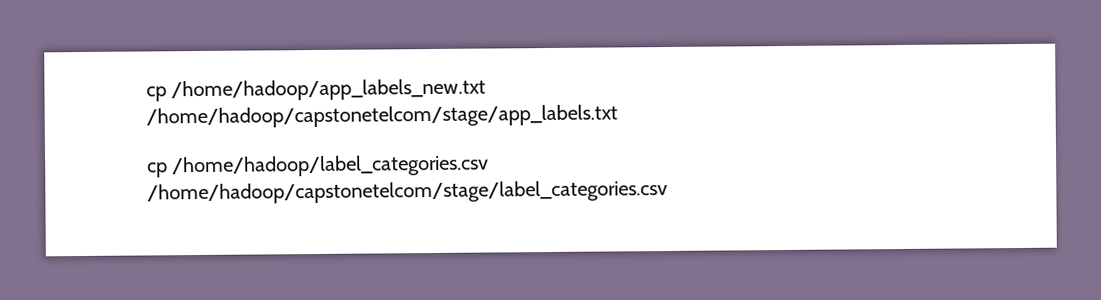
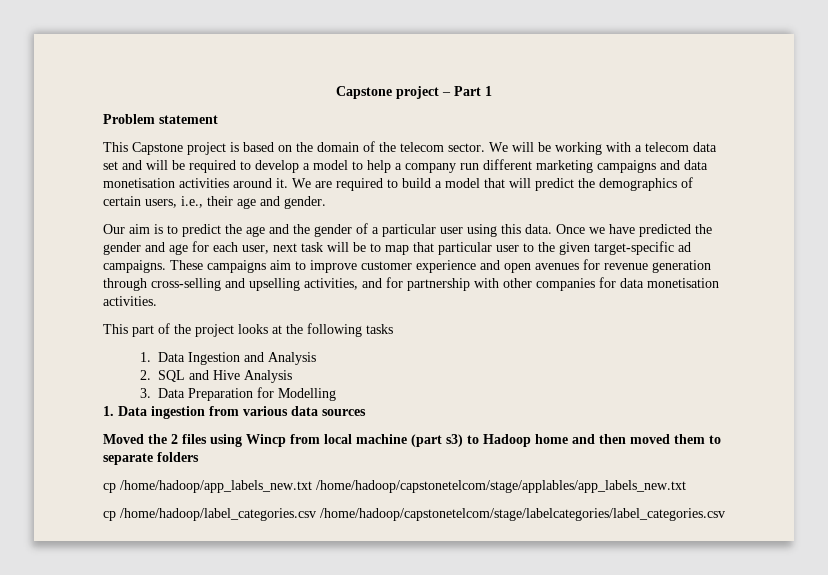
(146, 94) none -> [336,86,492,99] [103,114,218,124] [103,141,717,155] [103,159,708,173] [103,177,693,191] [103,196,326,209] [103,223,712,237] [103,241,691,255] [103,259,711,273] [103,277,719,291] [103,296,157,306] [103,323,393,337] [139,352,317,365] [139,370,293,383] [139,387,337,401] [103,406,366,419] [103,434,721,447] [103,452,199,465] Capstone project – Part 1 // Problem statement // This Capstone project is based on the domain of the telecom sector. We will be working with a telecom data set and will be required to develop a model to help a company run different marketing campaigns and data monetisation activities around it. We are required to build a model that will predict the demographics of certain users, i.e., their age and gender. // Our aim is to predict the age and the gender of a particular user using this data. Once we have predicted the gender and age for each user, next task will be to map that particular user to the given target-specific ad campaigns. These campaigns aim to improve customer experience and open avenues for revenue generation through cross-selling and upselling activities, and for partnership with other companies for data monetisation activities. // This part of the project looks at the following tasks // 1. Data Ingestion and Analysis // 2. SQL and Hive Analysis // 3. Data Preparation for Modelling // 1. Data ingestion from various data sources // Moved the 2 files using Wincp from local machine (part s3) to Hadoop home and then moved them to separate folders //
[146,104,618,129] /home/hadoop/capstonetelcom/stage/app_labels.txt -> [316,480,686,493] /home/hadoop/capstonetelcom/stage/applables/app_labels_new.txt
[147,180,668,205] /home/hadoop/capstonetelcom/stage/label_categories.csv -> [320,508,725,521] /home/hadoop/capstonetelcom/stage/labelcategories/label_categories.csv

